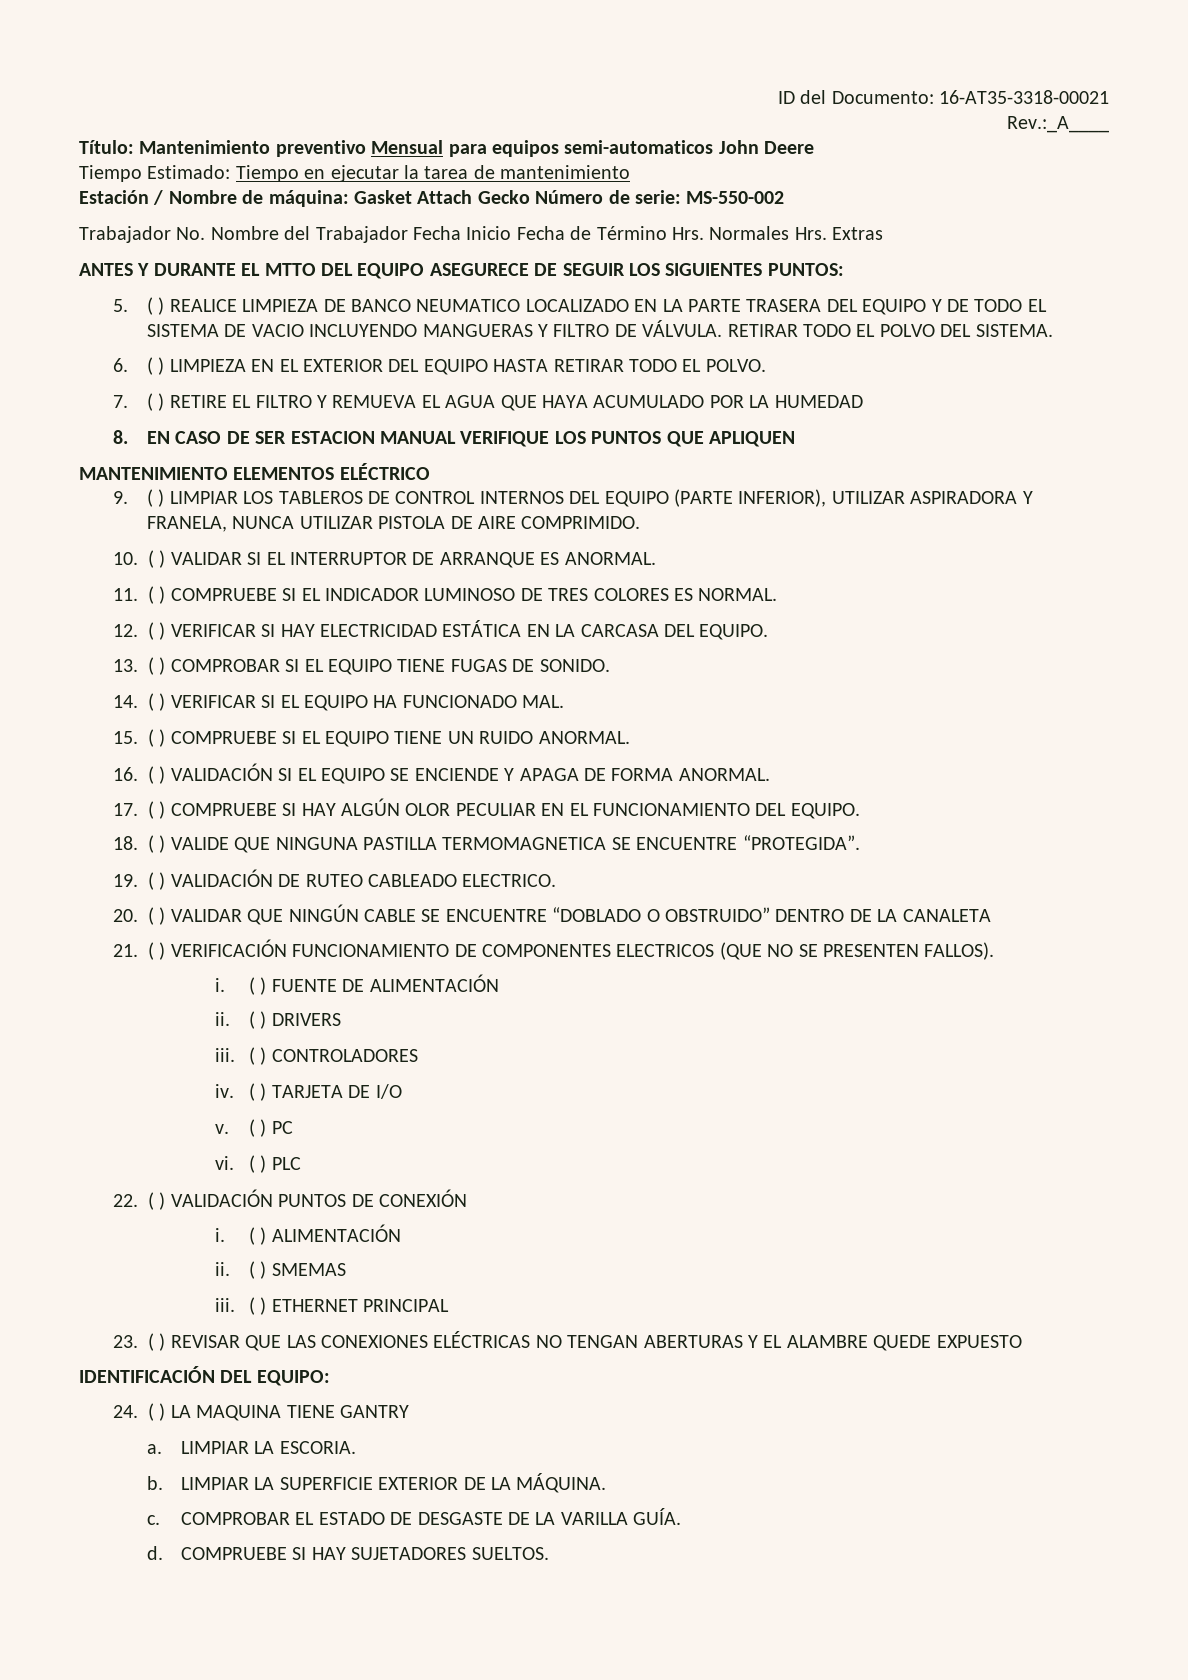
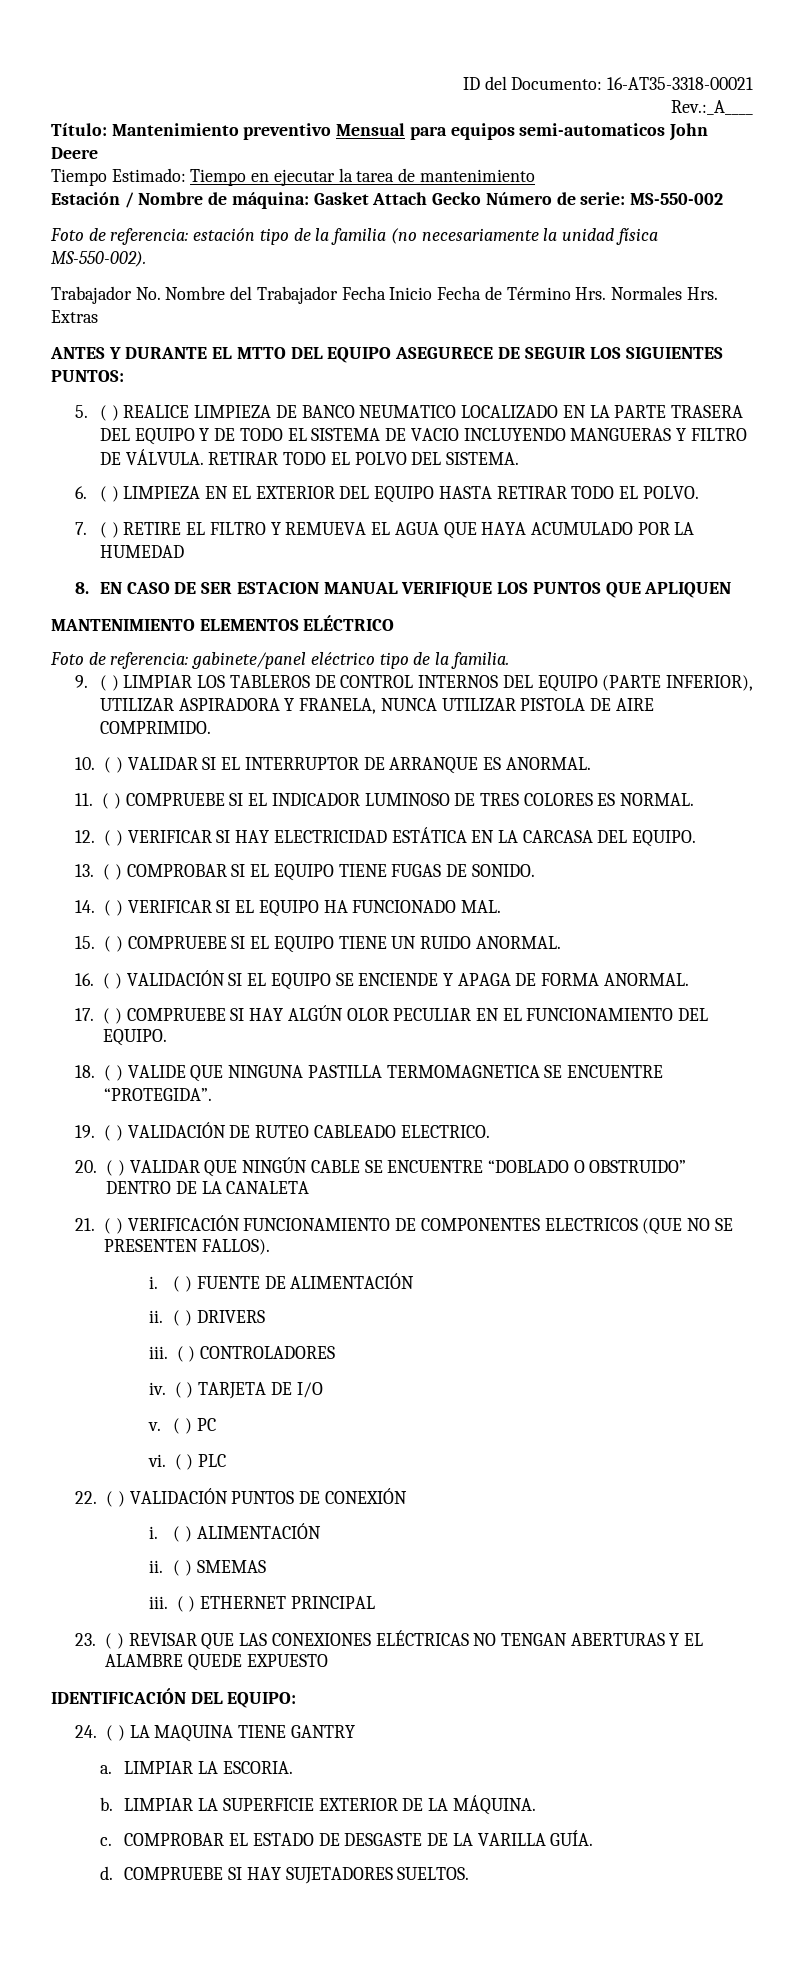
(785, 197) none -> [50,228,658,245] [51,251,146,267] // Foto de referencia: estación tipo de la familia (no necesariamente la unidad física MS-550-002).
(430, 471) none -> [50,652,509,669] // Foto de referencia: gabinete/panel eléctrico tipo de la familia.

